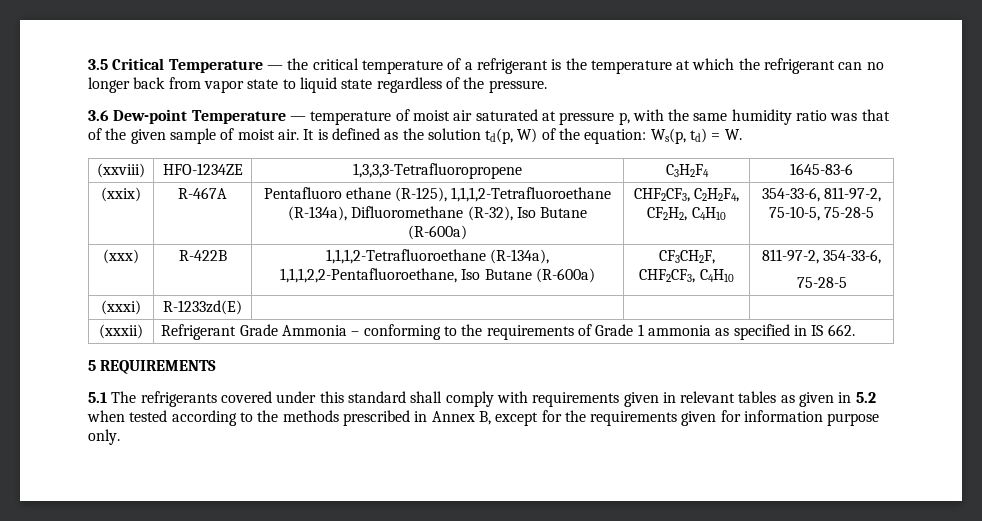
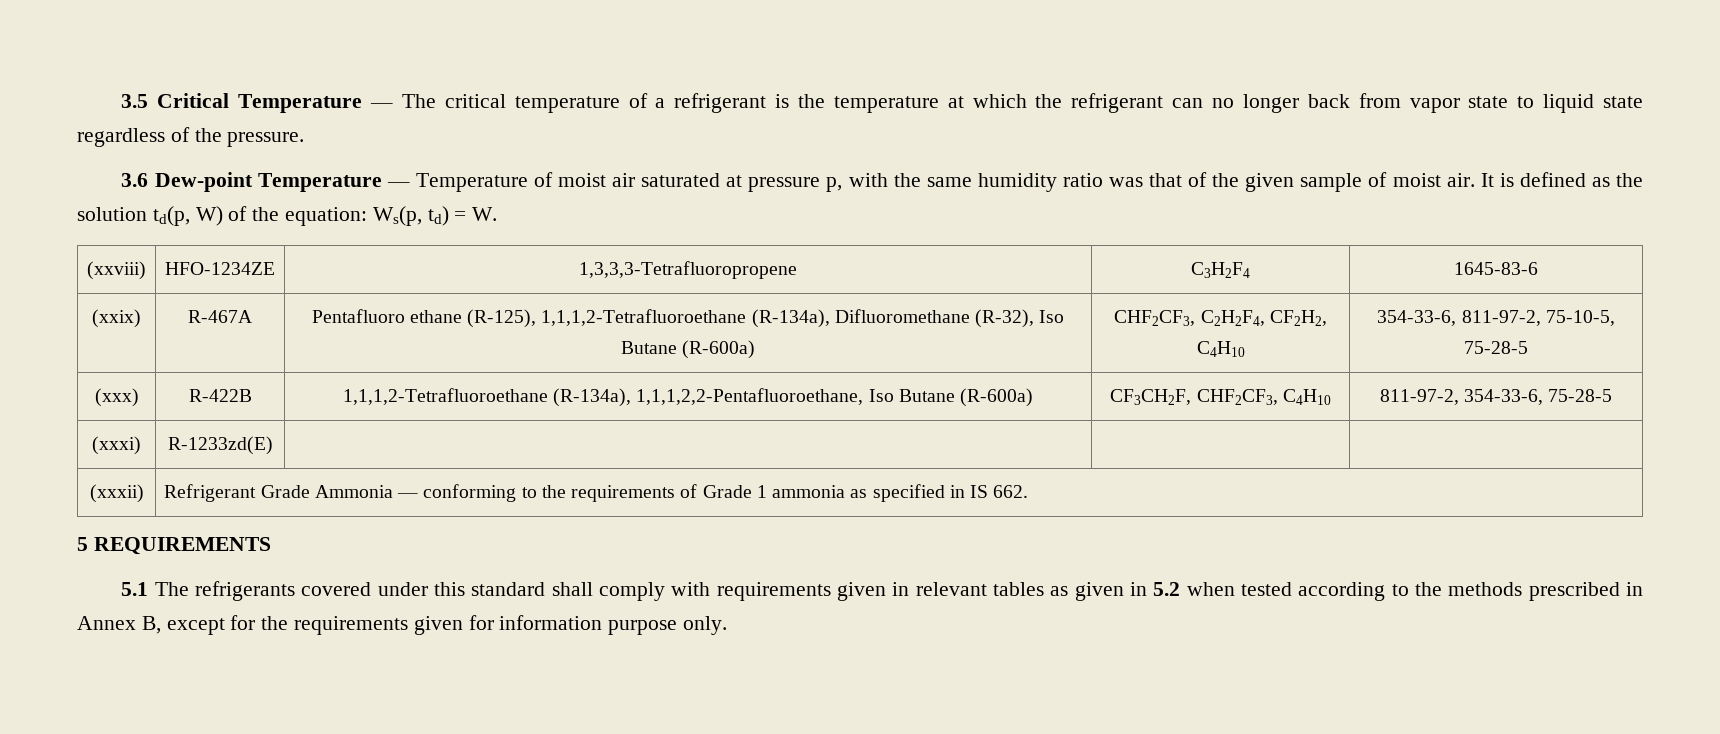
[287,58,309,70] the -> [401,94,436,108] The
[310,111,392,125] temperature -> [415,173,528,192] Temperature
(882, 256) // -> (1543, 397) none
[351,331,360,336] – -> [397,493,419,498] —

